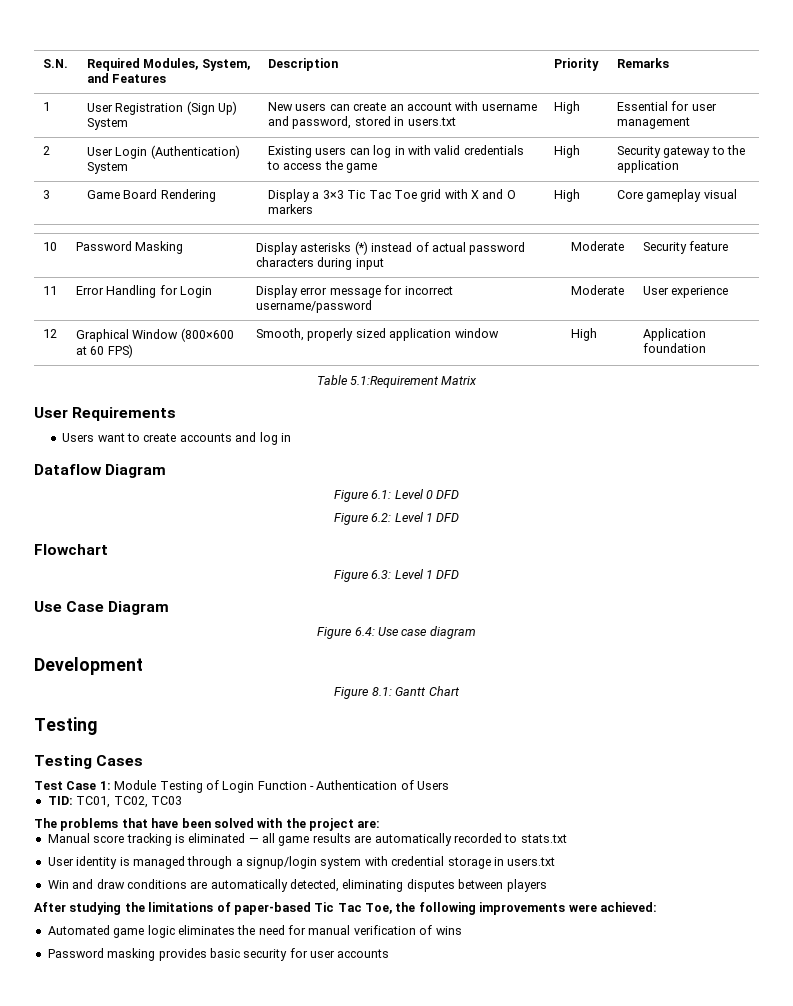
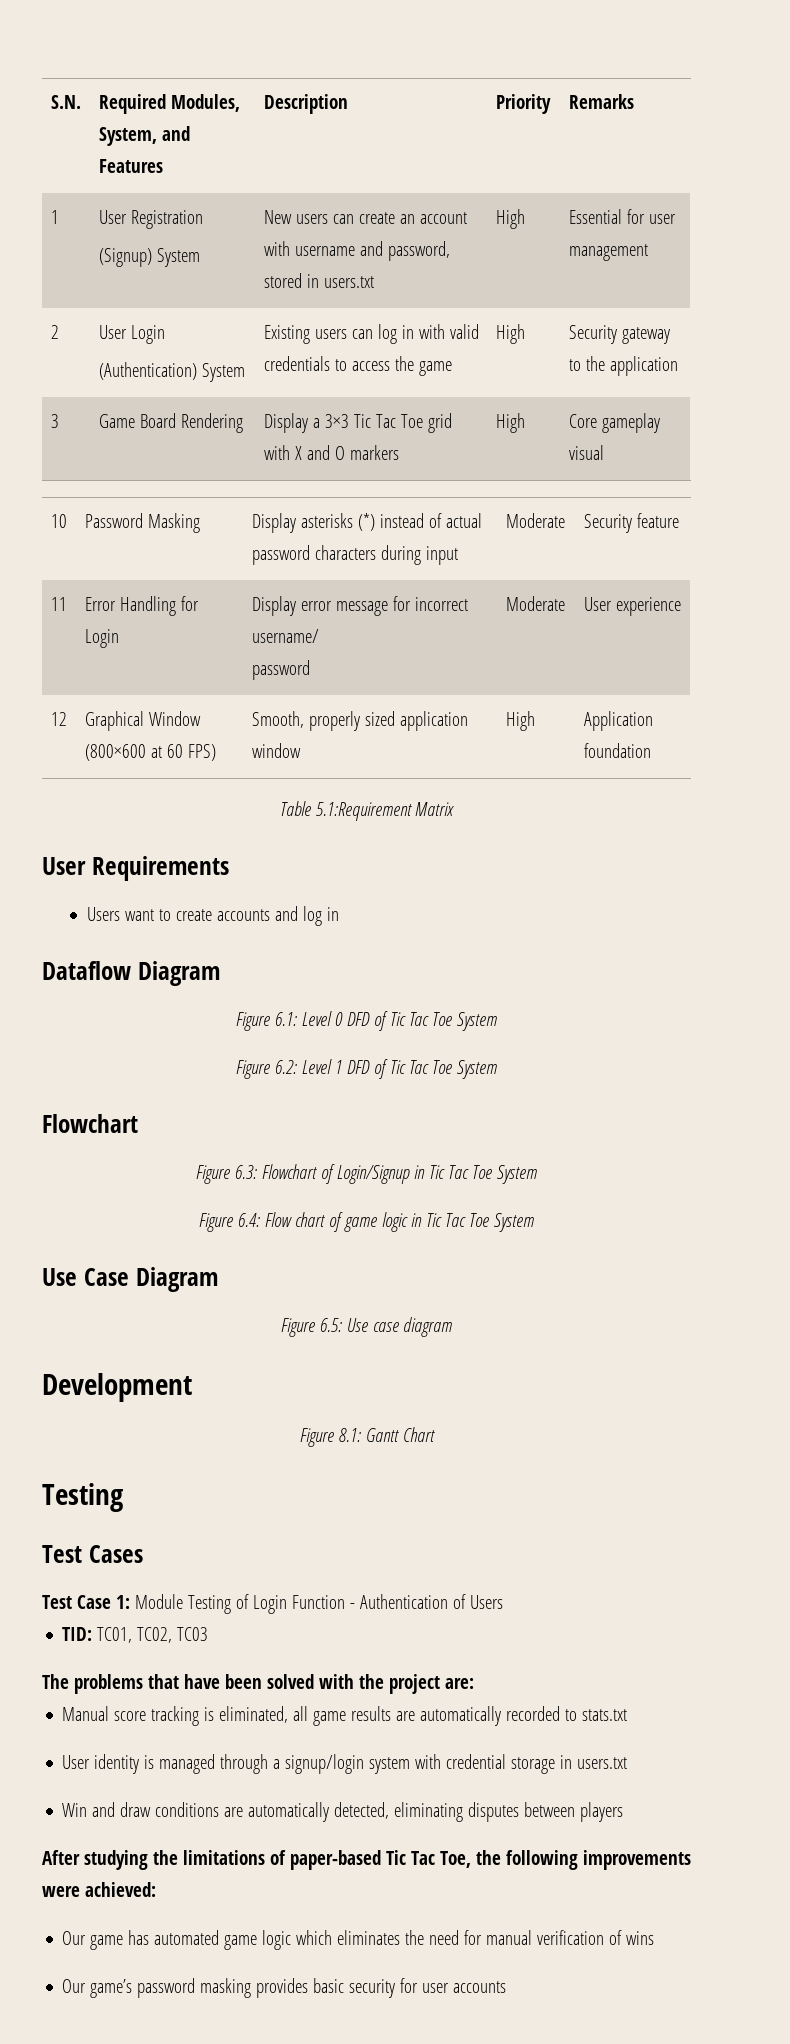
[186,101,238,115] (Sign Up) -> [98,248,152,267] // (Signup)
(148, 153) none -> (165, 334) //
[256,300,373,313] username/password -> [251,629,319,643] [251,660,310,680] username/ // password
(460, 494) none -> [373,1011,498,1031] of Tic Tac Toe System
[34,544,108,555] [333,569,460,582] // Flowchart // Figure 6.3: Level 1 DFD -> [373,1059,498,1079] [42,1114,138,1133] [196,1164,537,1184] [199,1212,534,1232] of Tic Tac Toe System // Flowchart // Figure 6.3: Flowchart of Login/Signup in Tic Tac Toe System // Figure 6.4: Flow chart of game logic in Tic Tac Toe System
[354,627,375,636] 6.4: -> [319,1318,342,1332] 6.5:
[34,755,92,769] Testing -> [42,1545,82,1563] Test
[188,833,259,843] eliminated — -> [219,1706,289,1723] eliminated,
[47,925,175,938] Automated game logic -> [62,1930,333,1950] Our game has automated game logic which
[47,948,104,958] Password -> [62,1978,196,1998] Our game’s password

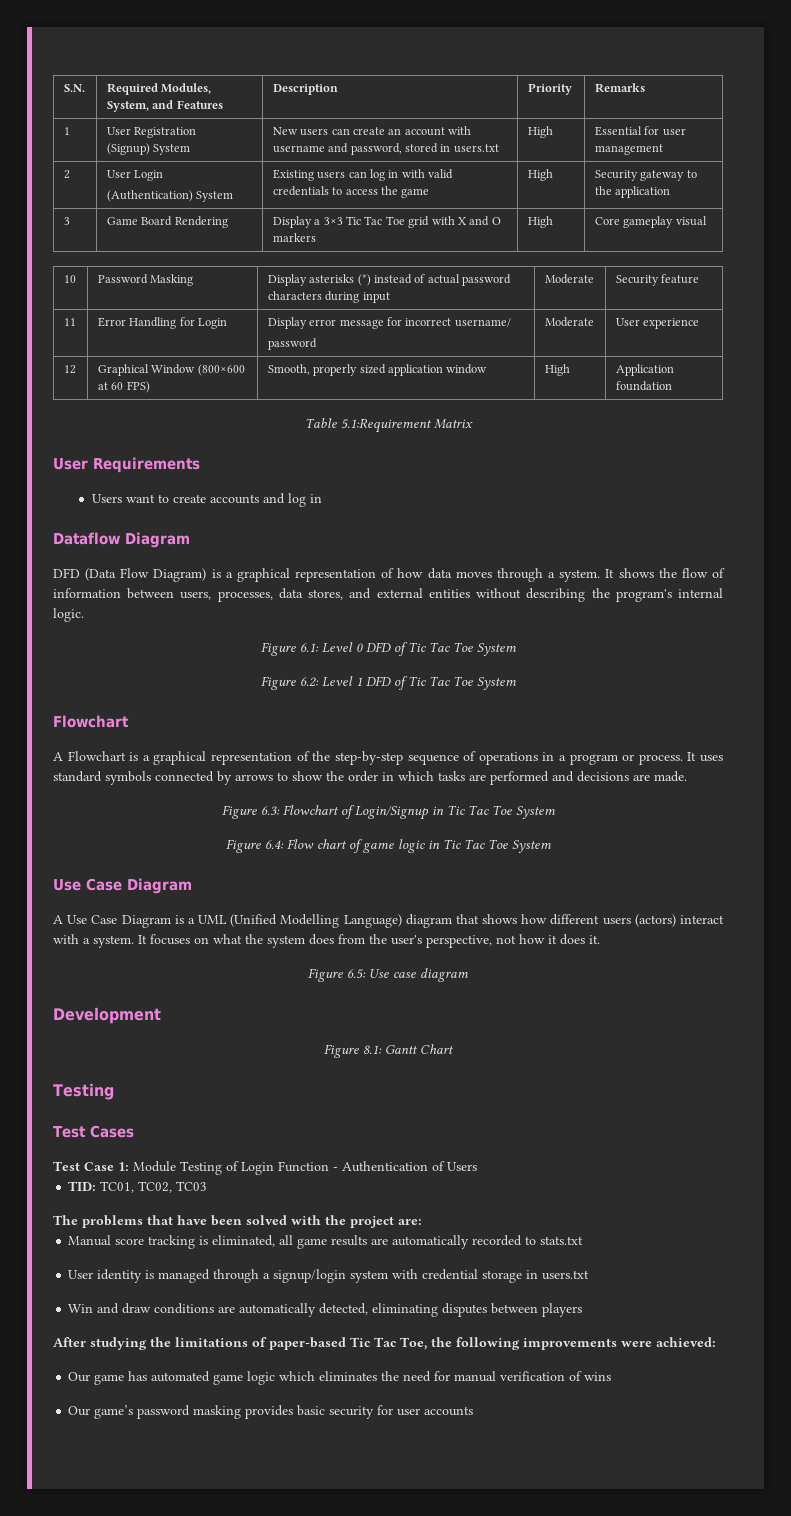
(220, 973) none -> [53,568,725,582] [53,588,724,602] [53,608,84,622] // DFD (Data Flow Diagram) is a graphical representation of how data moves through a system. It shows the flow of information between users, processes, data stores, and external entities without describing the program's internal logic.
(138, 1123) none -> [53,751,723,765] [53,771,687,785] // A Flowchart is a graphical representation of the step-by-step sequence of operations in a program or process. It uses standard symbols connected by arrows to show the order in which tasks are performed and decisions are made.
(218, 1279) none -> [53,914,724,928] [53,934,600,948] // A Use Case Diagram is a UML (Unified Modelling Language) diagram that shows how different users (actors) interact with a system. It focuses on what the system does from the user's perspective, not how it does it.

